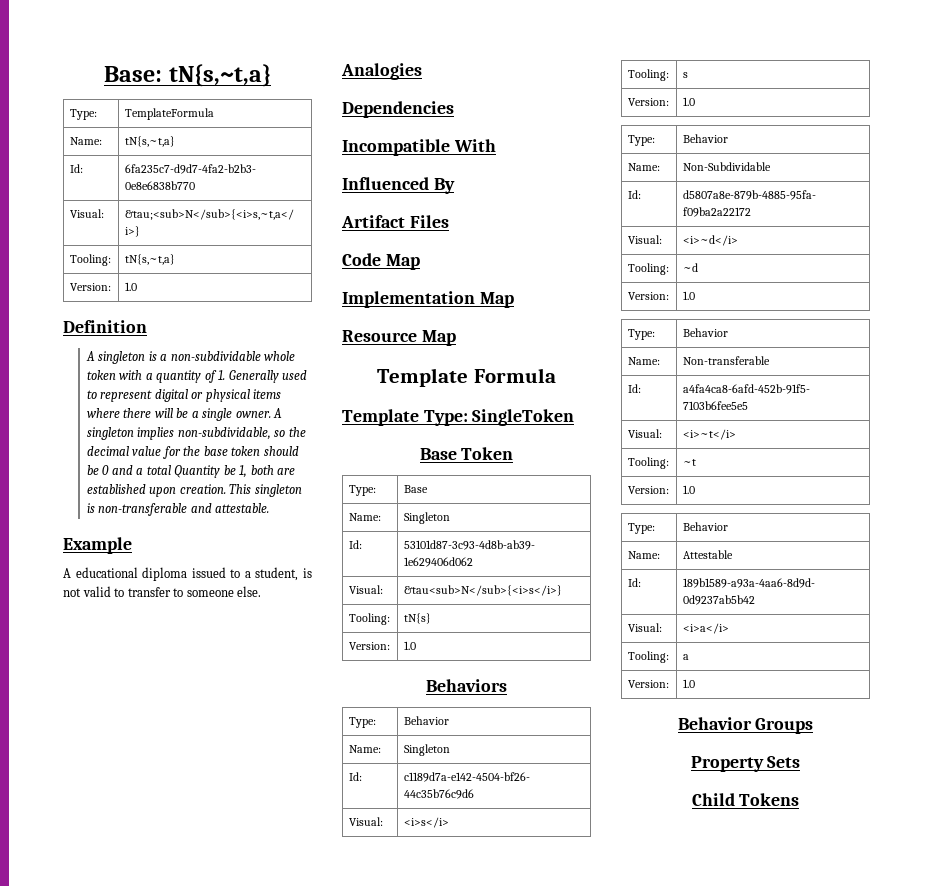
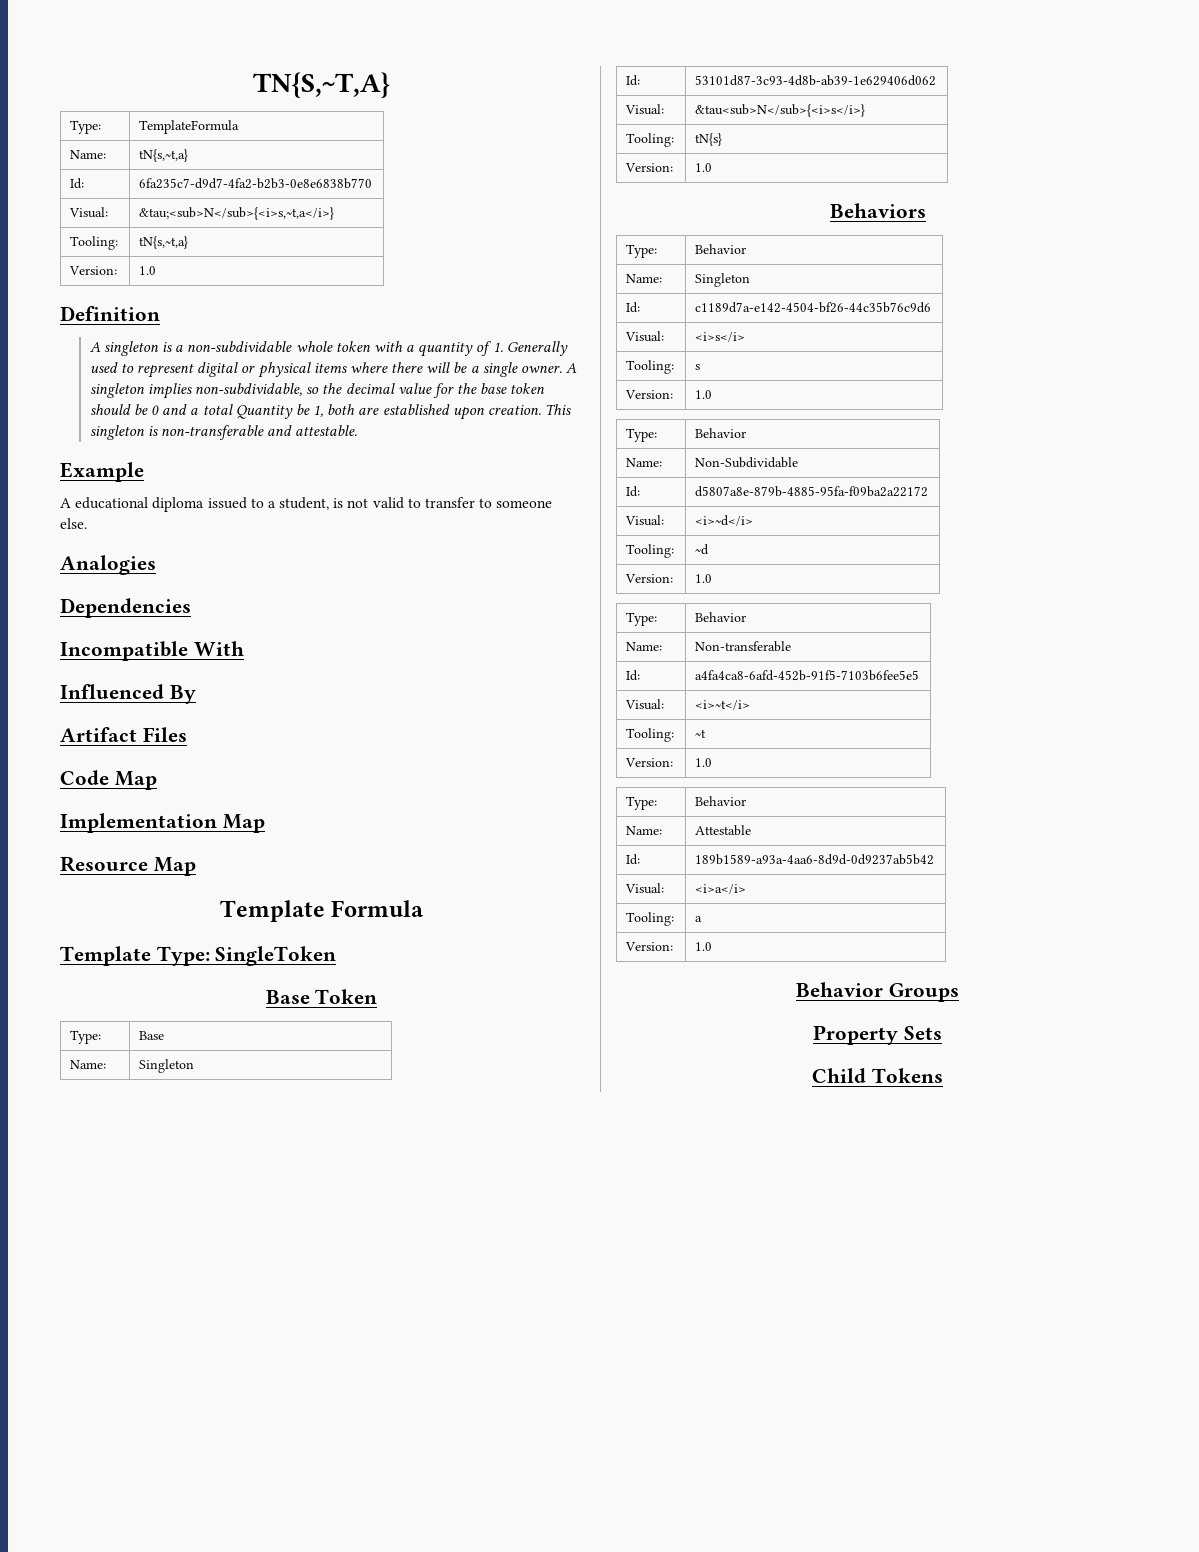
[104,64,271,87] Base: tN{s,~t,a} -> [253,72,390,98] TN{S,~T,A}

